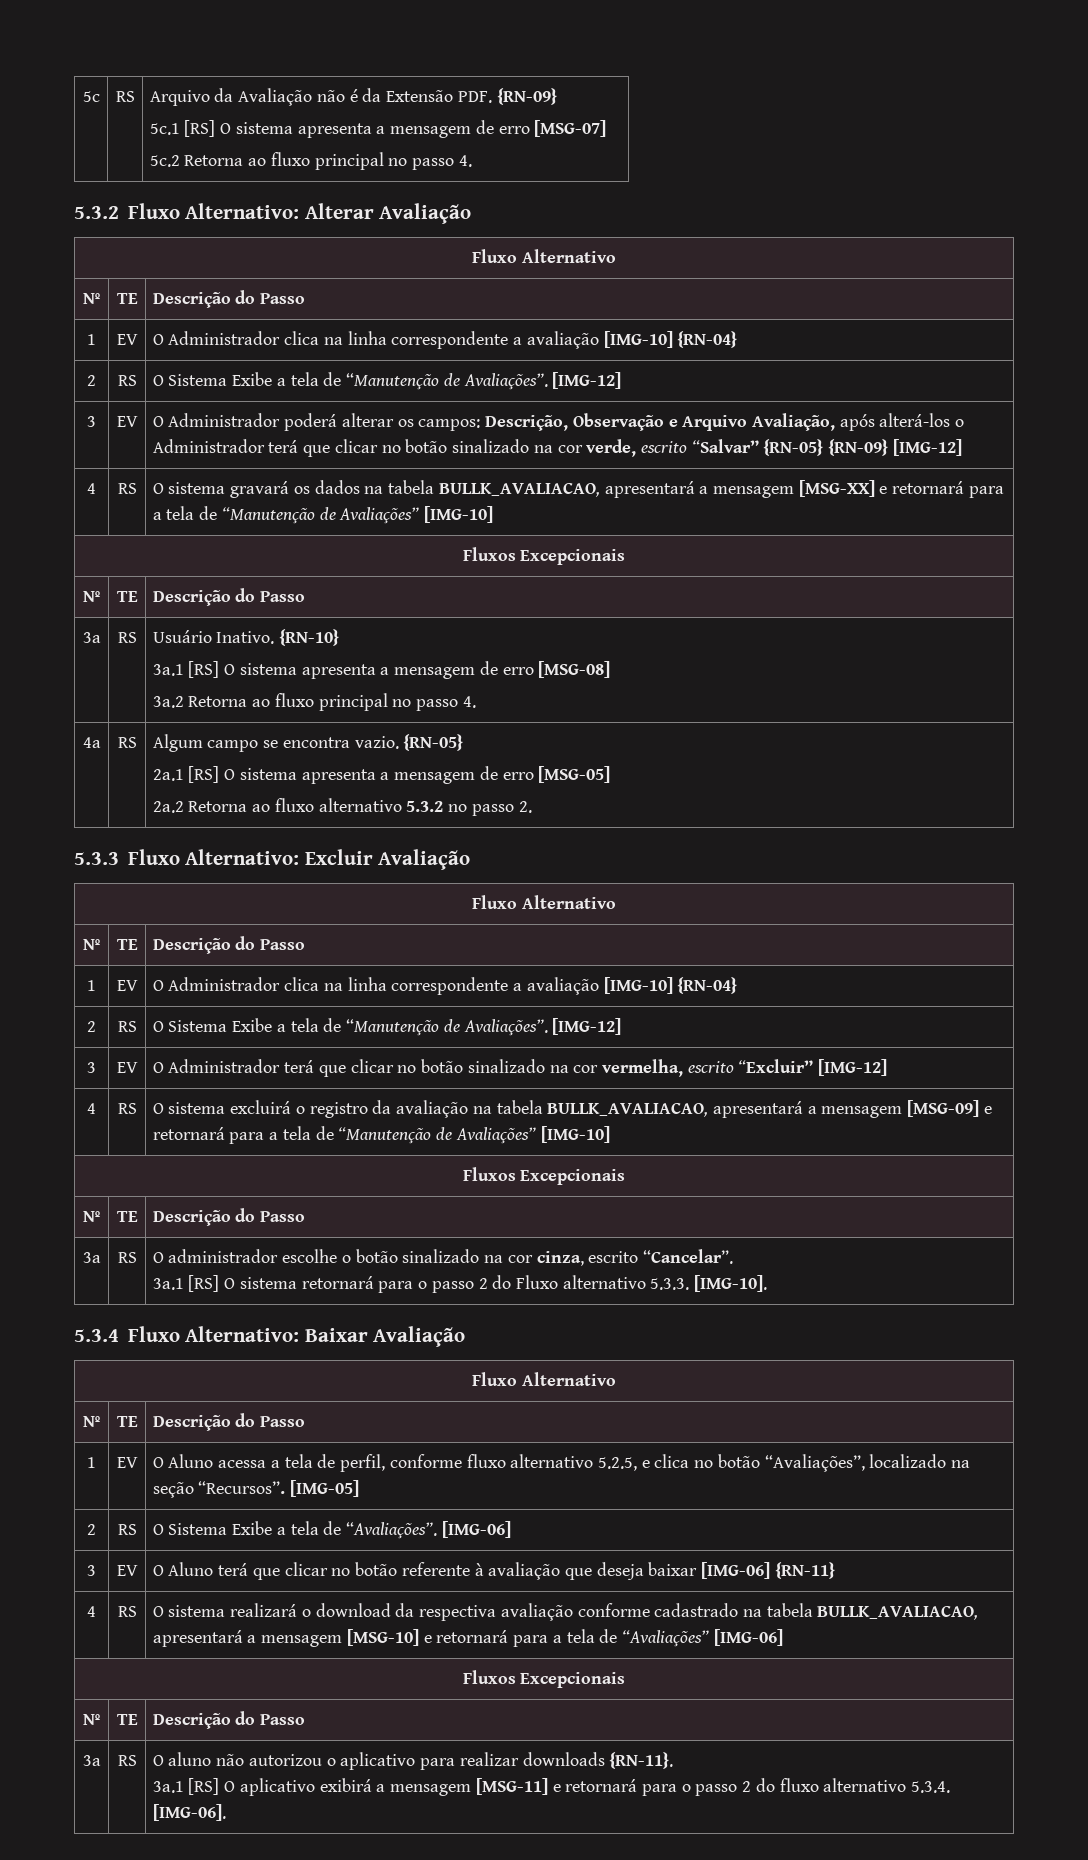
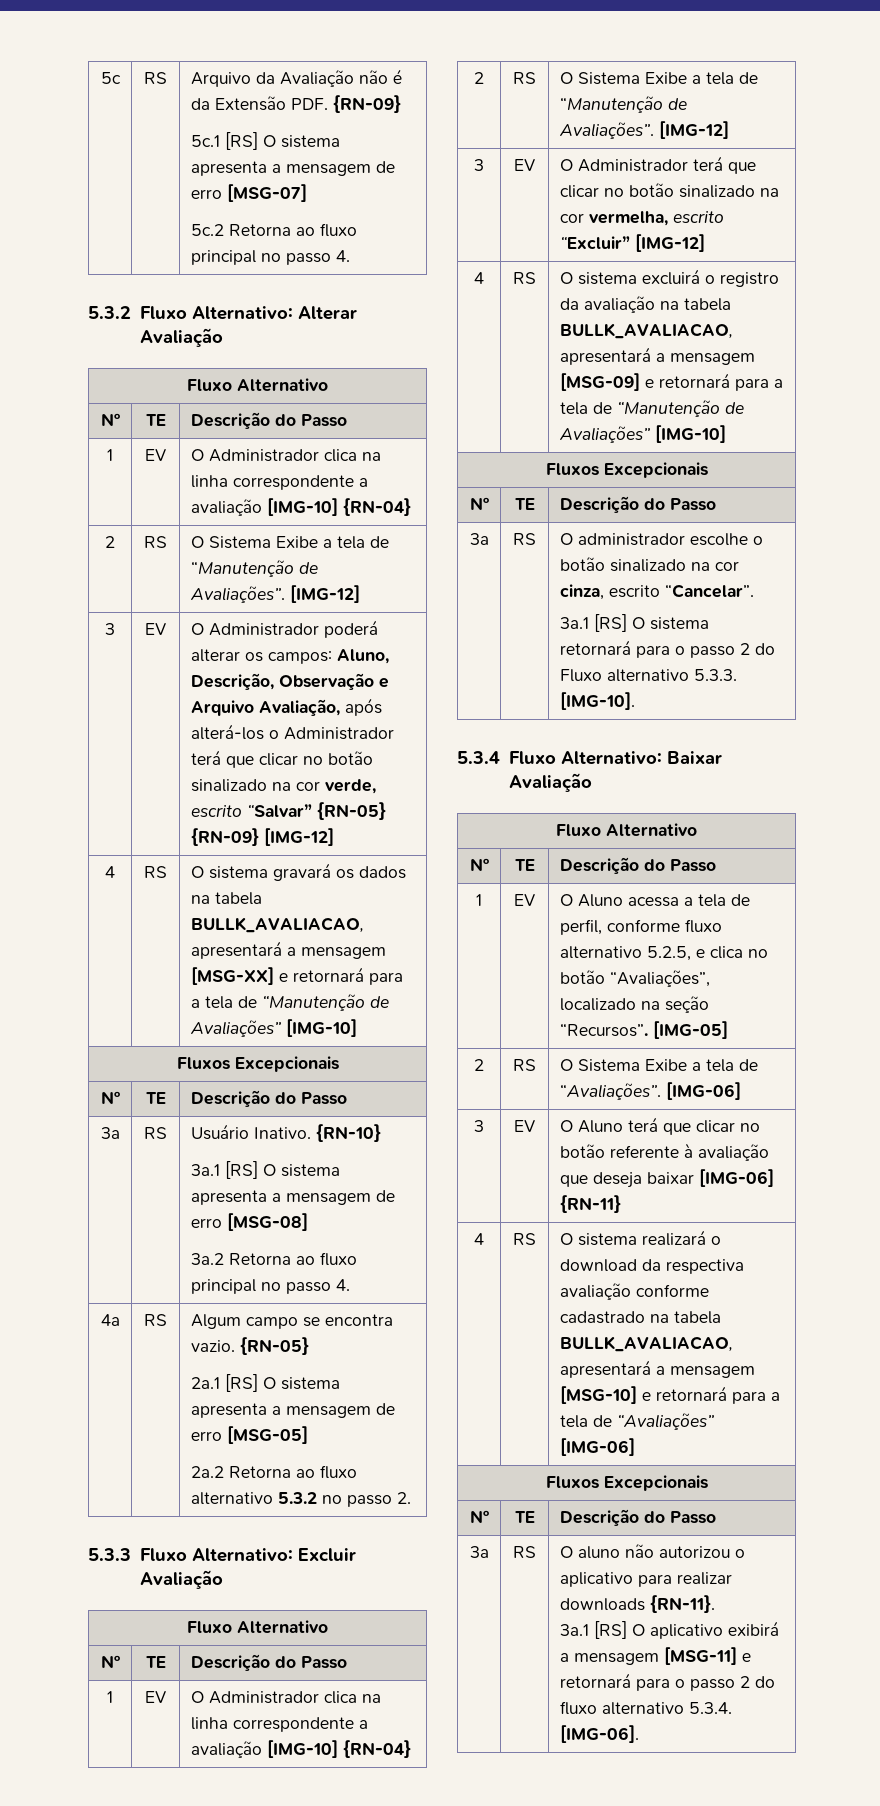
(481, 425) none -> [336,649,389,664] Aluno,

